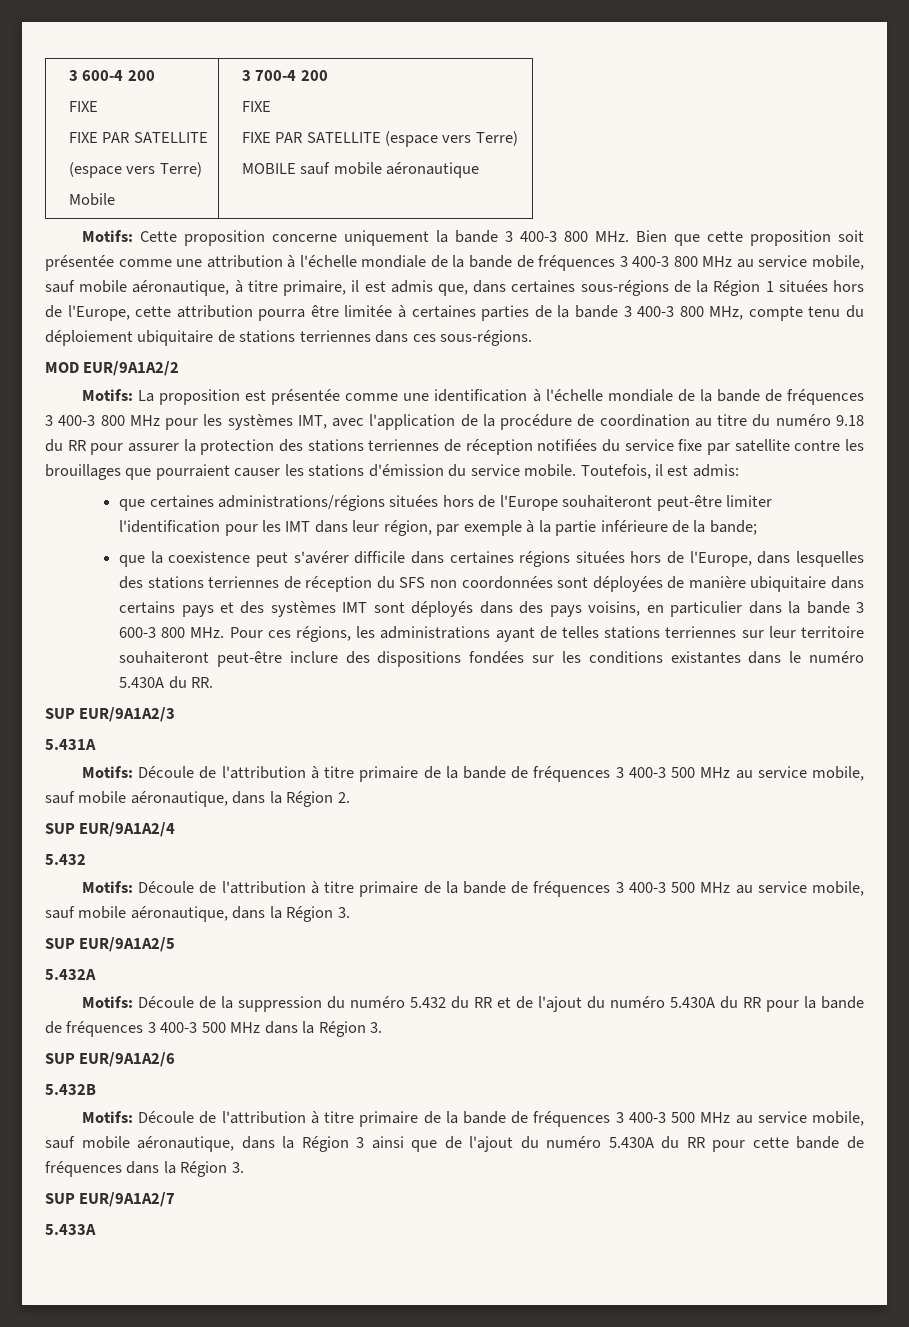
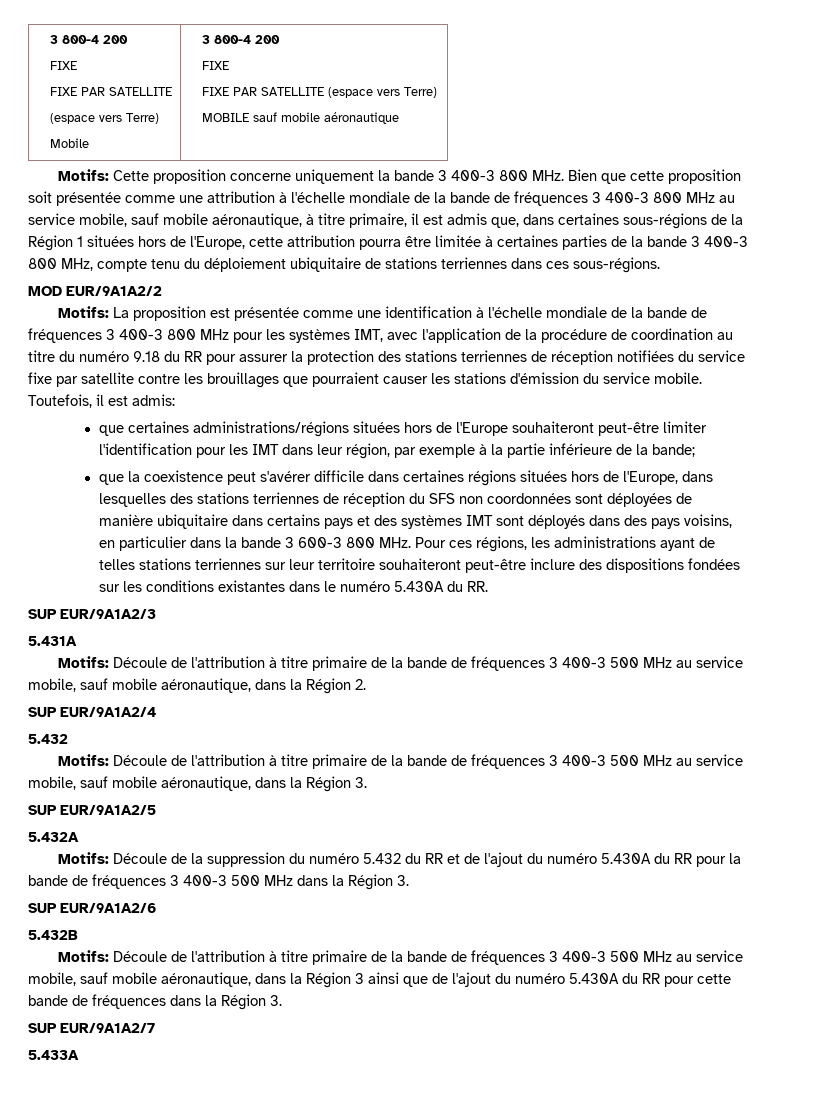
[68,70,124,81] 3 600-4 -> [50,35,100,44] 3 800-4
[255,70,297,81] 700-4 -> [214,35,252,44] 800-4

